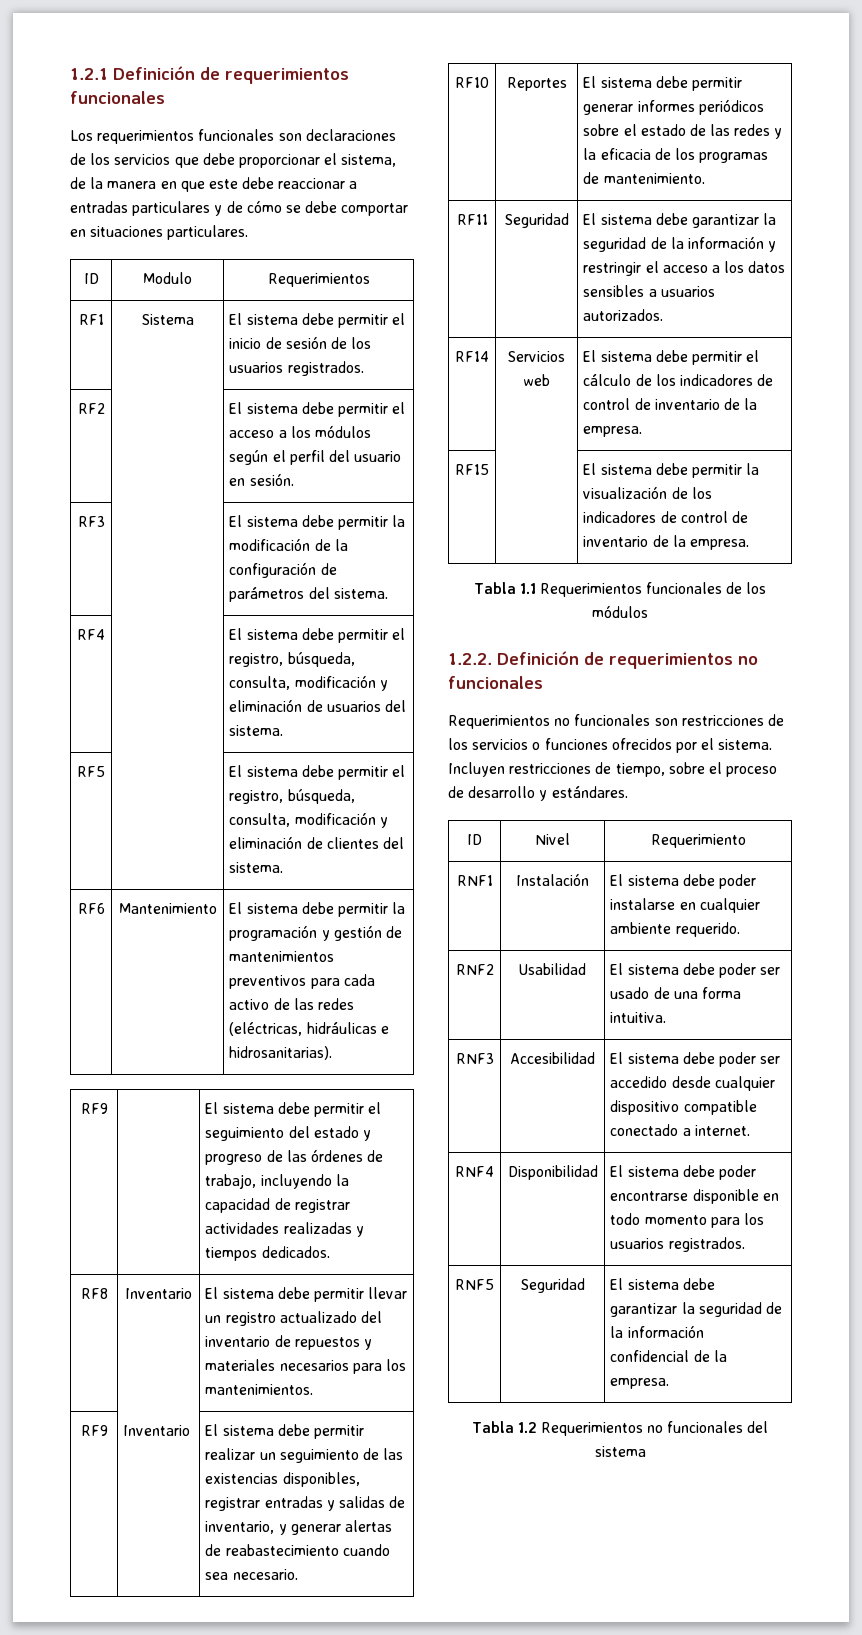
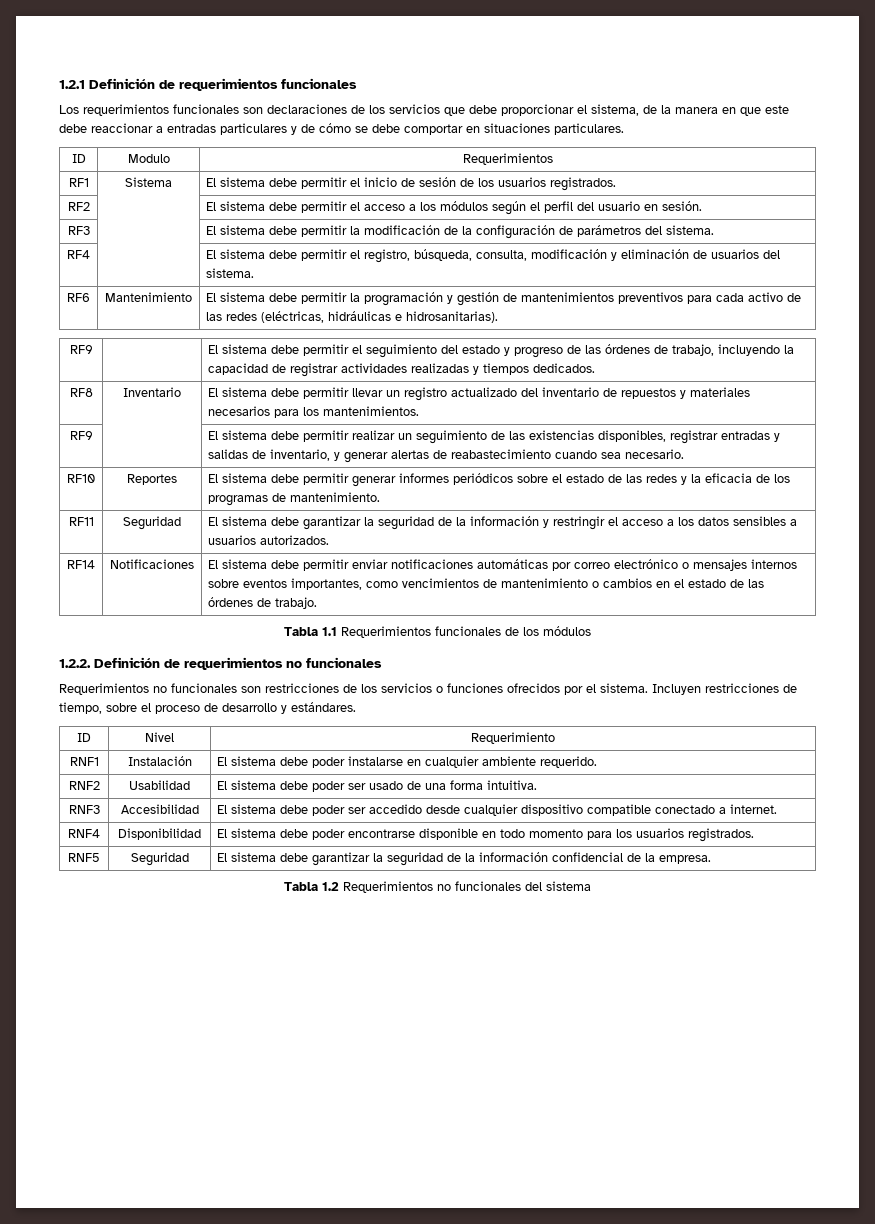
[77,766,105,777] [229,765,406,780] [229,789,355,804] [229,812,388,828] [229,836,404,849] [229,862,284,873] // RF5 | | El sistema debe permitir el registro, búsqueda, consulta, modificación y eliminación de clientes del sistema. -> (255, 273) none
[123,1425,191,1436] Inventario -> (93, 435) none
[508,351,565,362] [523,374,550,386] [583,350,760,365] [583,374,774,386] [583,398,758,410] [583,426,643,437] [455,464,489,475] [583,463,760,478] [583,486,712,499] [583,511,748,523] [583,535,749,550] Servicios web | El sistema debe permitir el cálculo de los indicadores de control de inventario de la empresa. // RF15 | | El sistema debe permitir la visualización de los indicadores de control de inventario de la empresa. -> [110,559,194,569] [208,559,798,571] [208,578,765,590] [208,597,318,609] Notificaciones | El sistema debe permitir enviar notificaciones automáticas por correo electrónico o mensajes internos sobre eventos importantes, como vencimientos de mantenimiento o cambios en el estado de las órdenes de trabajo.

